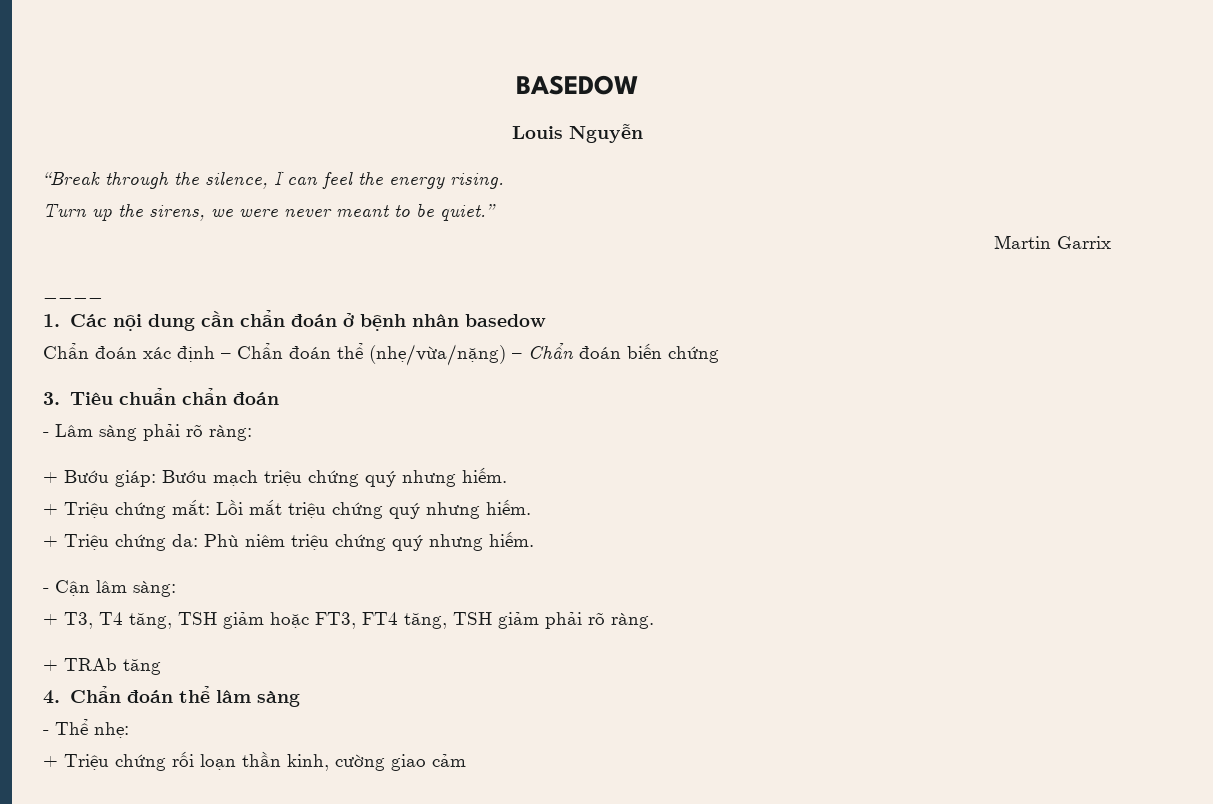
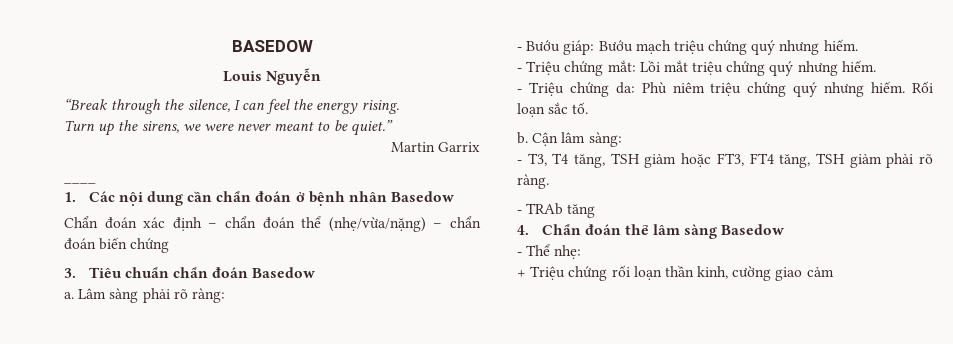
[464,314,546,327] basedow -> [391,191,455,202] Basedow
[237,343,283,359] Chẩn -> [224,216,256,228] chẩn
[528,343,574,359] Chẩn -> [450,216,481,228] chẩn
[43,432,49,437] // - -> [252,267,316,278] [64,292,74,299] Basedow // a.
[43,472,58,483] + -> [517,47,522,51] -
[43,504,58,515] + -> [517,68,522,72] -
[43,536,58,547] + -> [517,89,522,93] -
[43,588,49,593] // - -> [912,81,934,93] [517,102,589,117] [517,132,528,144] Rối loạn sắc tố. // b.
[43,614,58,625] + -> [517,160,522,164] -
[43,660,58,671] + -> [517,210,522,214] -
(300, 698) none -> [721,224,785,235] Basedow

